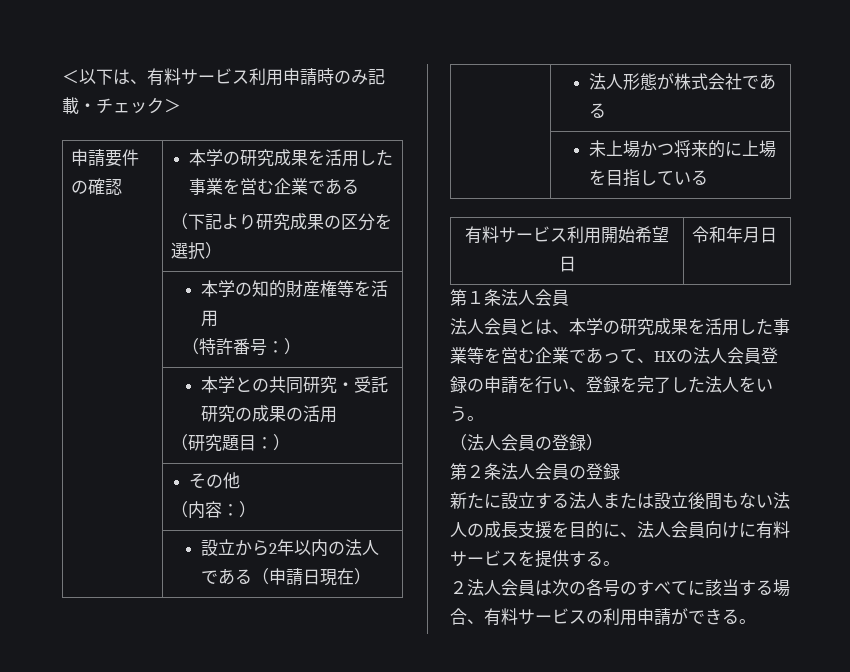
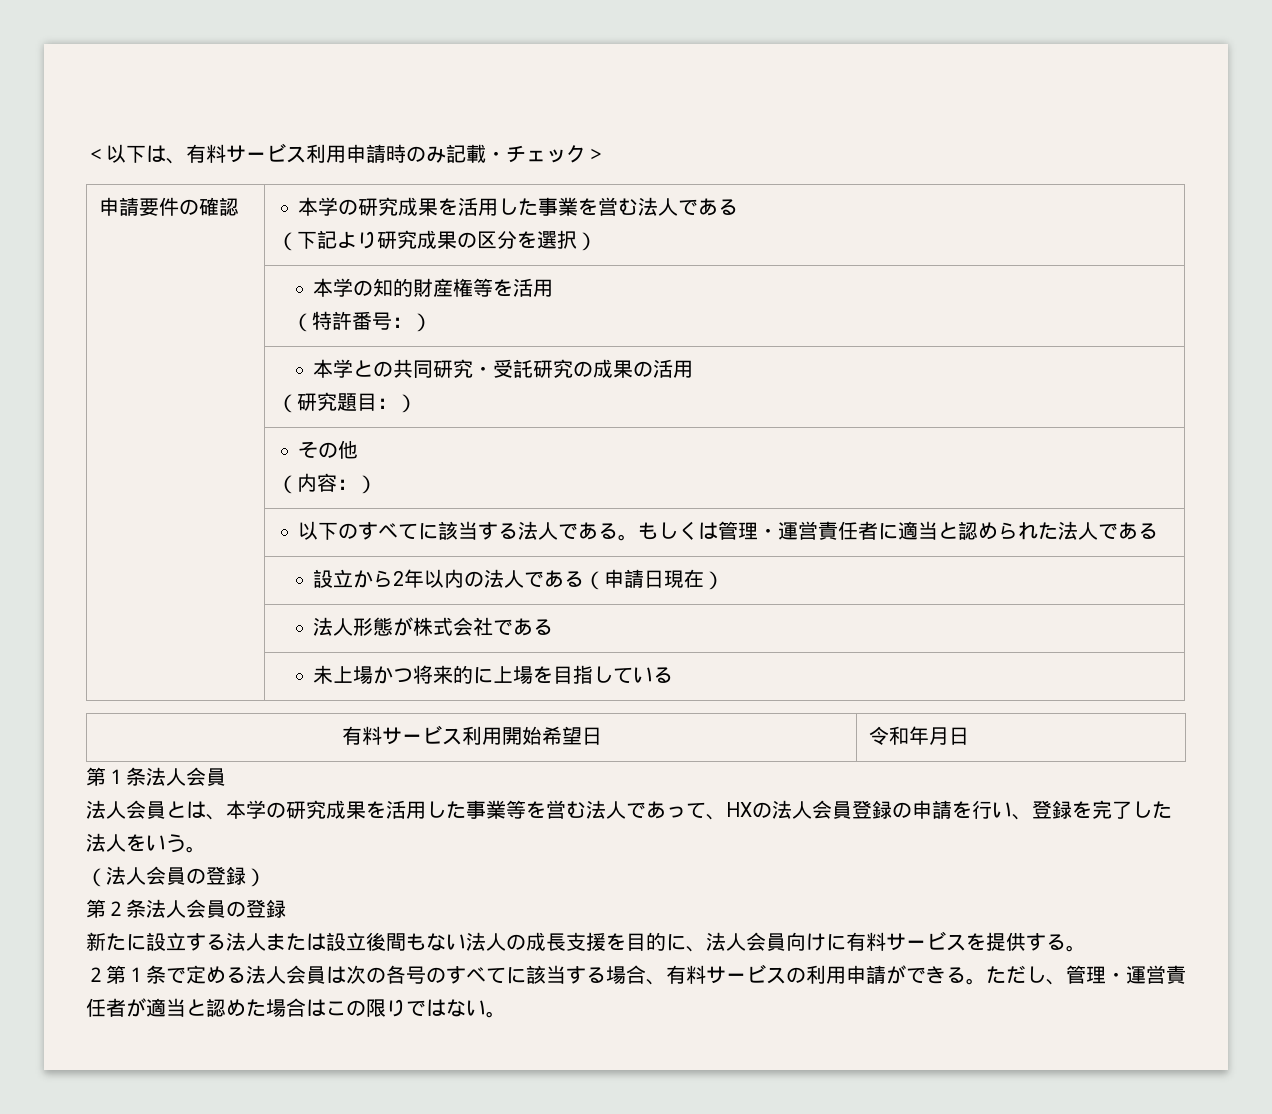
[274,178,309,195] 企業 -> [638,197,679,216] 法人
(256, 509) none -> [298,521,1159,541] // | 以下のすべてに該当する法人である。もしくは管理・運営責任者に適当と認められた法人である
[535,347,569,364] 企業 -> [586,800,626,819] 法人
(467, 587) none -> [106,965,246,984] 第１条で定める
(756, 621) none -> [986,965,1186,985] [86,998,506,1018] ただし、管理・運営責任者が適当と認めた場合はこの限りではない。

